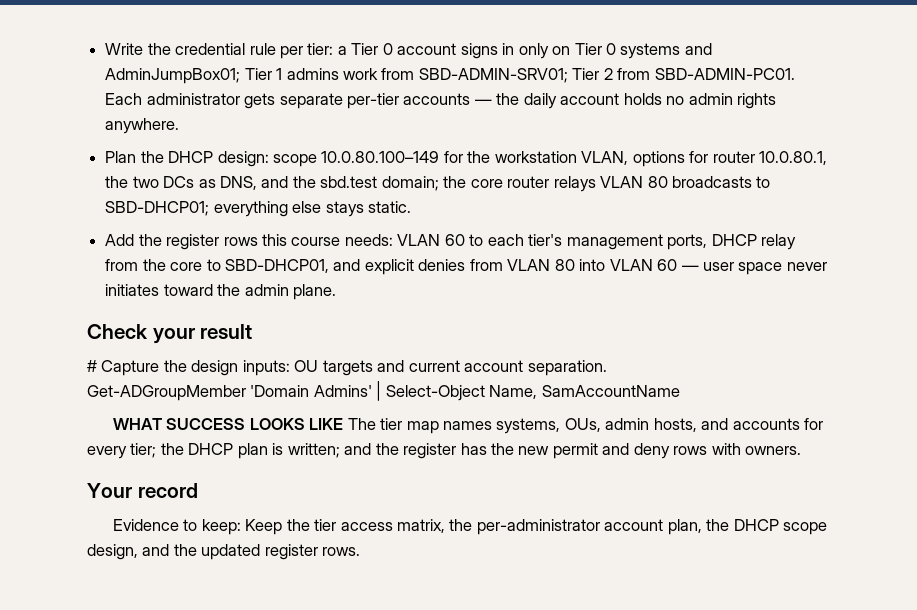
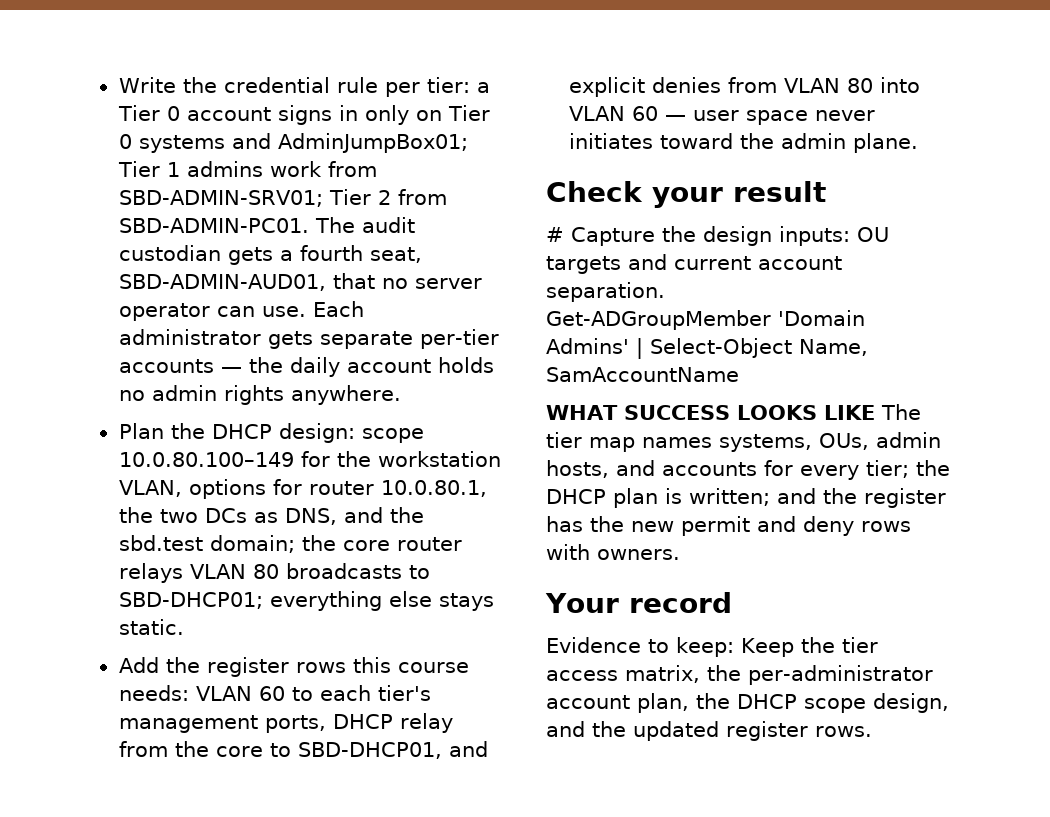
(795, 74) none -> [314,217,415,233] [118,245,422,265] [118,273,482,291] [118,303,306,321] The audit custodian gets a fourth seat, SBD-ADMIN-AUD01, that no server operator can use.

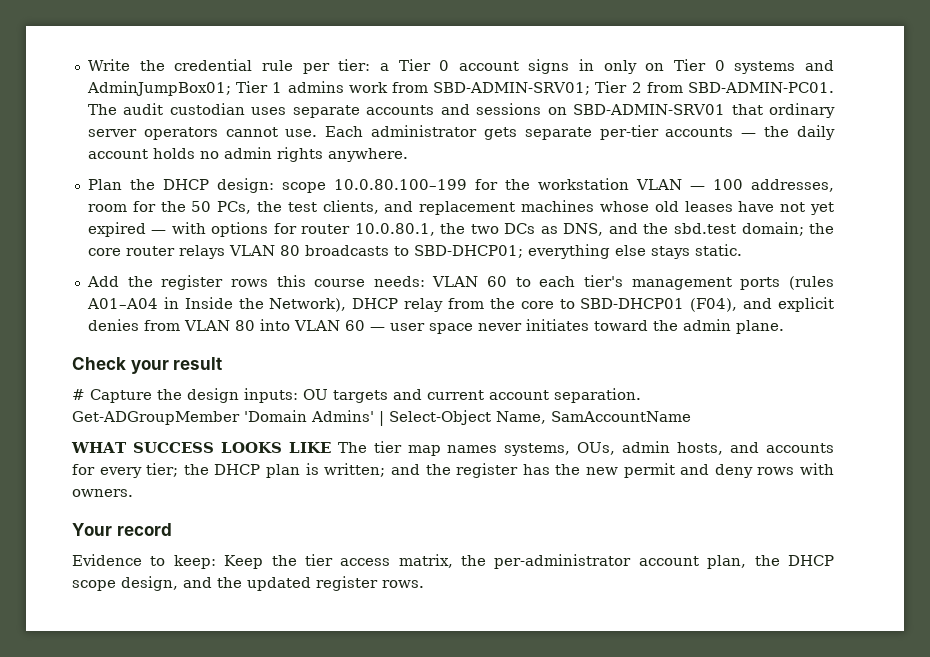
[227,245,422,265] [118,273,482,291] [118,303,255,321] gets a fourth seat, SBD-ADMIN-AUD01, that no server operator can -> [251,103,835,118] [87,127,278,140] uses separate accounts and sessions on SBD-ADMIN-SRV01 that ordinary server operators cannot
[118,452,294,467] 10.0.80.100–149 -> [333,179,467,190] 10.0.80.100–199
[118,480,182,497] VLAN, -> [635,179,834,192] [87,200,834,215] [87,222,206,237] VLAN — 100 addresses, room for the 50 PCs, the test clients, and replacement machines whose old leases have not yet expired — with
[264,715,326,733] ports, -> [740,276,834,290] [86,297,347,312] ports (rules A01–A04 in Inside the Network),
[297,742,442,759] SBD-DHCP01, -> [580,298,738,312] SBD-DHCP01 (F04),

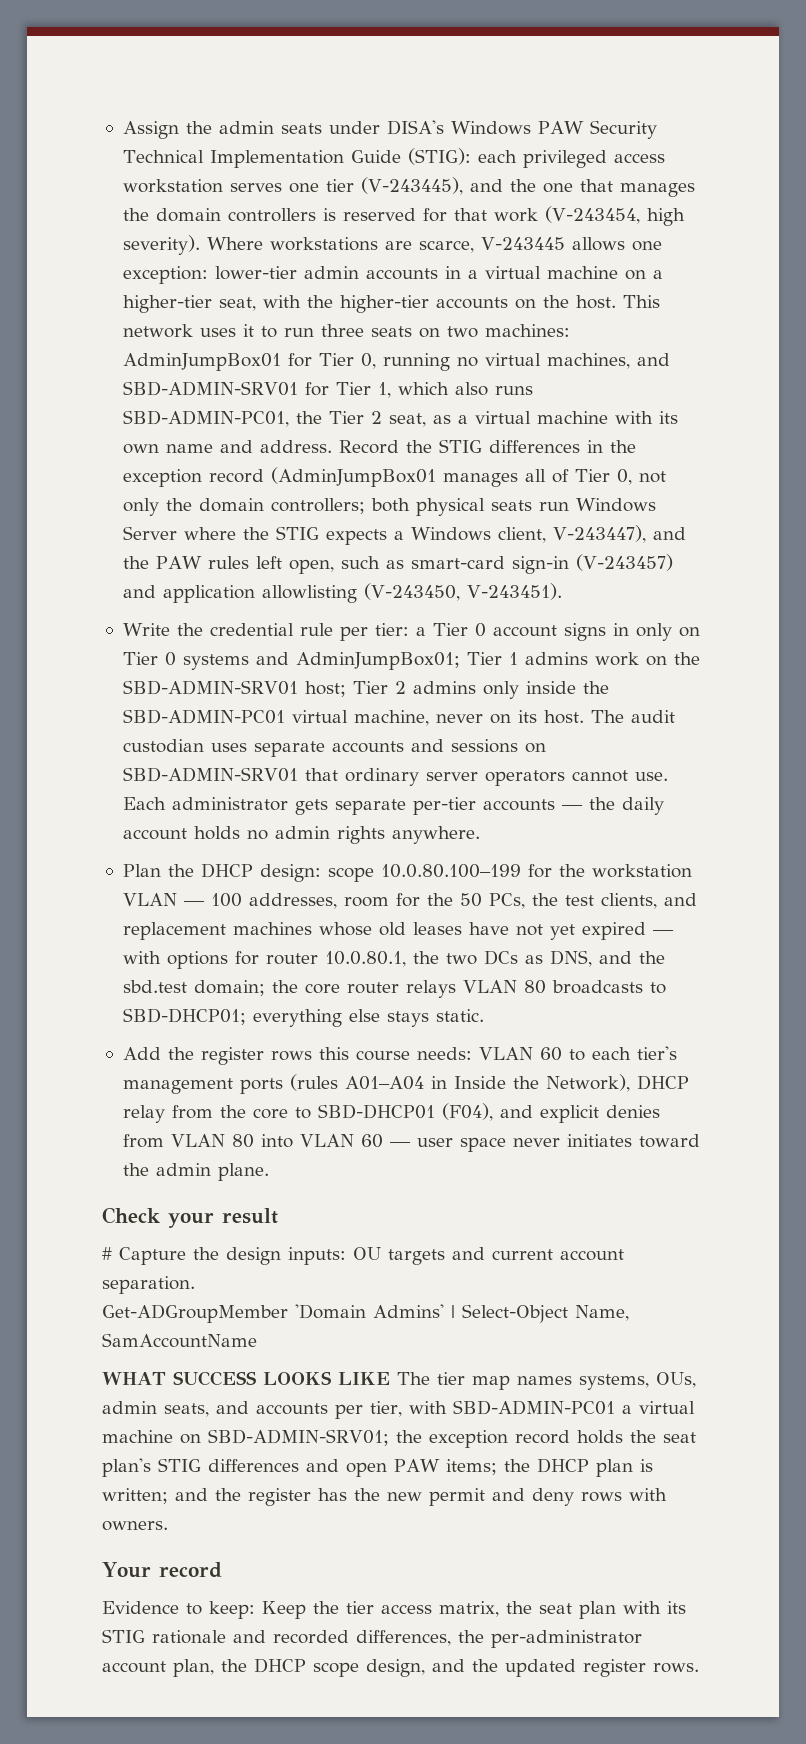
(87, 65) none -> [122,120,657,139] [122,148,665,168] [122,177,695,197] [122,206,685,226] [122,235,662,255] [122,266,663,284] [122,295,660,313] [122,324,570,338] [122,353,670,371] [122,381,533,398] [122,410,678,427] [122,439,636,454] [122,467,666,487] [122,498,656,516] [122,525,686,545] [122,554,673,574] [122,583,562,603] Assign the admin seats under DISA's Windows PAW Security Technical Implementation Guide (STIG): each privileged access workstation serves one tier (V-243445), and the one that manages the domain controllers is reserved for that work (V-243454, high severity). Where workstations are scarce, V-243445 allows one exception: lower-tier admin accounts in a virtual machine on a higher-tier seat, with the higher-tier accounts on the host. This network uses it to run three seats on two machines: AdminJumpBox01 for Tier 0, running no virtual machines, and SBD-ADMIN-SRV01 for Tier 1, which also runs SBD-ADMIN-PC01, the Tier 2 seat, as a virtual machine with its own name and address. Record the STIG differences in the exception record (AdminJumpBox01 manages all of Tier 0, not only the domain controllers; both physical seats run Windows Server where the STIG expects a Windows client, V-243447), and the PAW rules left open, such as smart-card sign-in (V-243457) and application allowlisting (V-243450, V-243451). //
[391,81,834,95] from SBD-ADMIN-SRV01; Tier 2 from SBD-ADMIN-PC01. -> [645,652,700,666] [122,680,609,699] [122,709,584,726] on the SBD-ADMIN-SRV01 host; Tier 2 admins only inside the SBD-ADMIN-PC01 virtual machine, never on its host.
[677,442,724,455] hosts, -> [164,1403,209,1417] seats,
[72,463,179,478] for every tier; -> [335,1400,695,1419] [102,1429,696,1448] [102,1458,497,1477] per tier, with SBD-ADMIN-PC01 a virtual machine on SBD-ADMIN-SRV01; the exception record holds the seat plan's STIG differences and open PAW items;
(487, 560) none -> [539,1601,686,1619] [102,1629,484,1646] seat plan with its STIG rationale and recorded differences, the

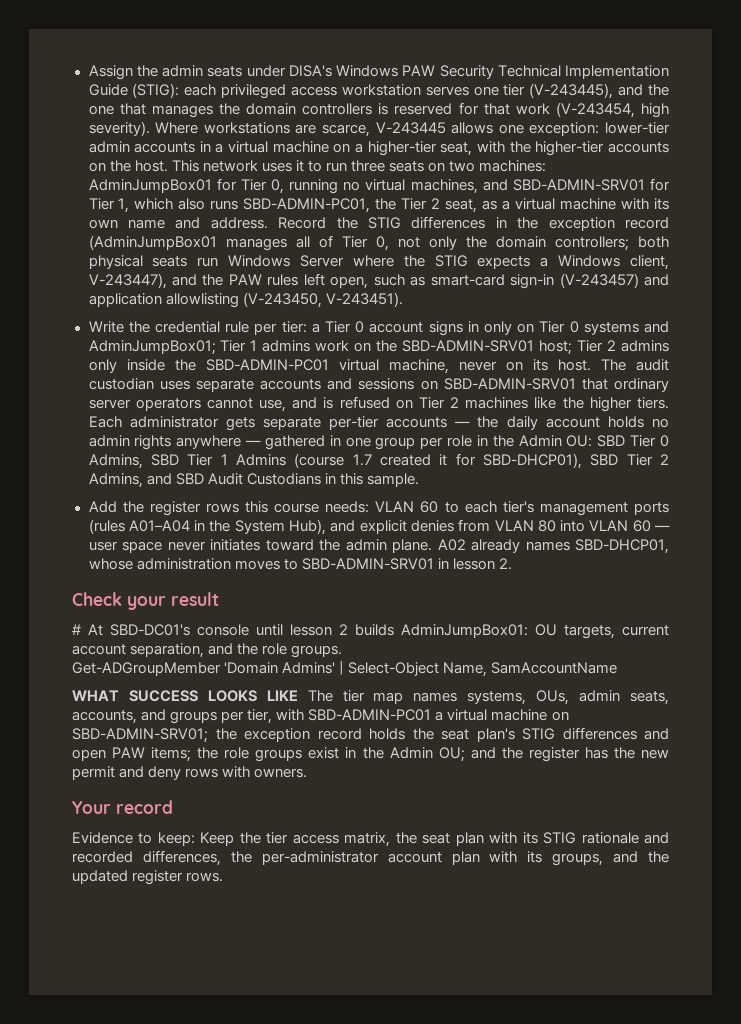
[634,772,668,781] use. -> [259,396,670,412] use, and is refused on Tier 2 machines like the higher tiers.
[391,826,480,844] [122,863,692,882] [122,893,697,909] [122,922,674,940] [122,950,665,969] [122,980,666,998] [122,1008,484,1027] anywhere. // Plan the DHCP design: scope 10.0.80.100–199 for the workstation VLAN — 100 addresses, room for the 50 PCs, the test clients, and replacement machines whose old leases have not yet expired — with options for router 10.0.80.1, the two DCs as DNS, and the sbd.test domain; the core router relays VLAN 80 broadcasts to SBD-DHCP01; everything else stays static. -> [176,435,669,450] [88,453,669,469] [88,473,419,488] anywhere — gathered in one group per role in the Admin OU: SBD Tier 0 Admins, SBD Tier 1 Admins (course 1.7 created it for SBD-DHCP01), SBD Tier 2 Admins, and SBD Audit Custodians in this sample.
[453,1074,689,1092] [122,1103,493,1123] Inside the Network), DHCP relay from the core to SBD-DHCP01 (F04), -> [209,519,326,535] the System Hub),
[102,1207,278,1228] [102,1247,624,1265] [102,1276,195,1294] // Check your result // # Capture the design inputs: OU targets and current account separation. -> [437,539,669,554] [88,558,512,570] [72,592,219,610] [72,624,669,639] [72,643,343,658] A02 already names SBD-DHCP01, whose administration moves to SBD-ADMIN-SRV01 in lesson 2. // Check your result // # At SBD-DC01's console until lesson 2 builds AdminJumpBox01: OU targets, current account separation, and the role groups.
[216,1401,328,1415] and accounts -> [72,709,218,724] accounts, and groups
[536,1458,653,1477] [102,1488,168,1504] DHCP plan is written; -> [224,747,465,762] role groups exist in the Admin OU;
[173,1658,425,1677] plan, the DHCP scope design, -> [451,851,604,866] plan with its groups,

